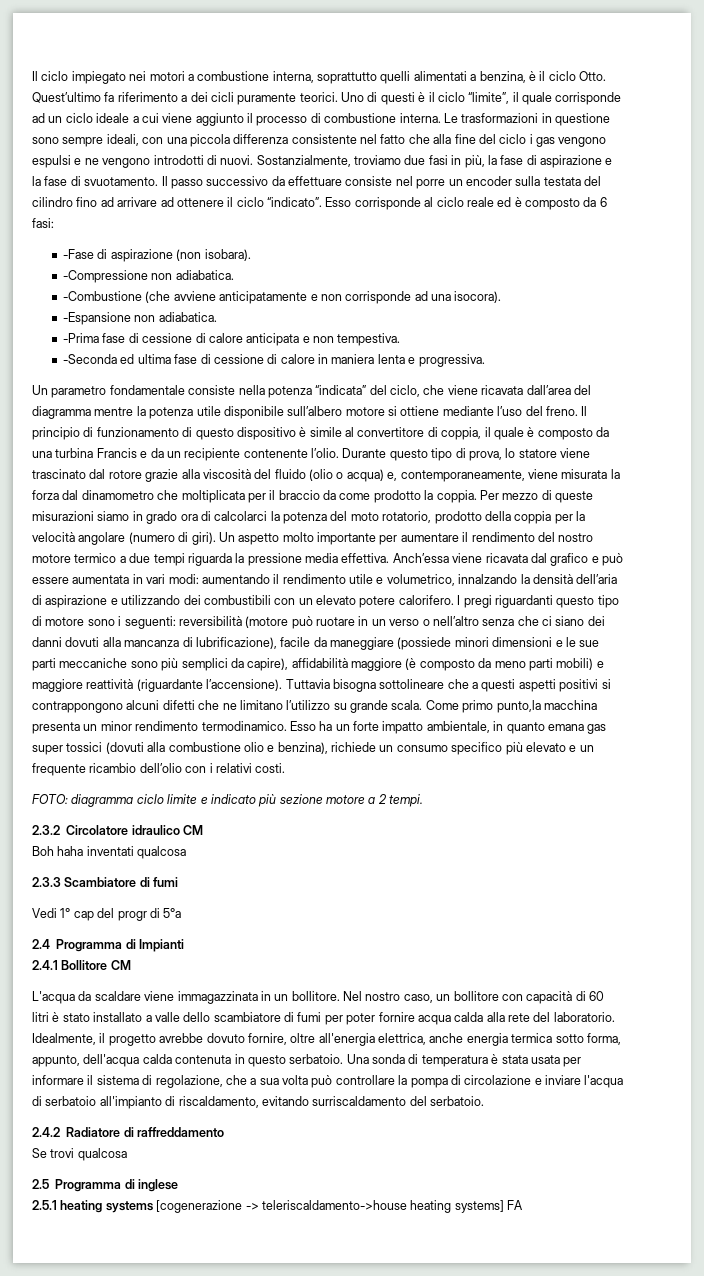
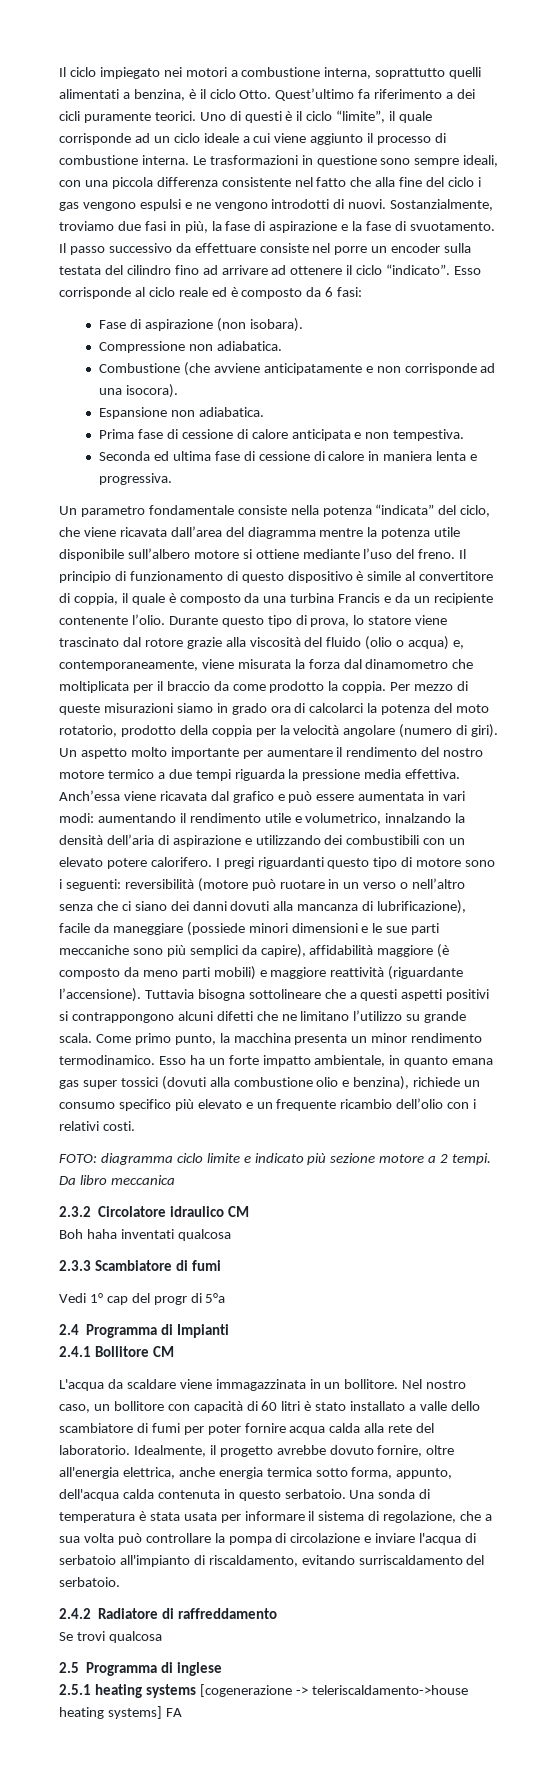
[63,249,95,259] -Fase -> [99,320,127,329] Fase
[63,270,234,283] [63,291,143,301] -Compressione non adiabatica. // -Combustione -> [99,341,282,353] [99,363,181,373] Compressione non adiabatica. // Combustione
[63,312,217,325] [63,333,100,343] -Espansione non adiabatica. // -Prima -> [99,407,264,419] [99,429,135,439] Espansione non adiabatica. // Prima
[63,354,118,364] -Seconda -> [99,451,151,461] Seconda
[496,700,541,713] punto,la -> [174,1033,230,1045] punto, la
(424, 800) none -> [59,1175,175,1185] Da libro meccanica

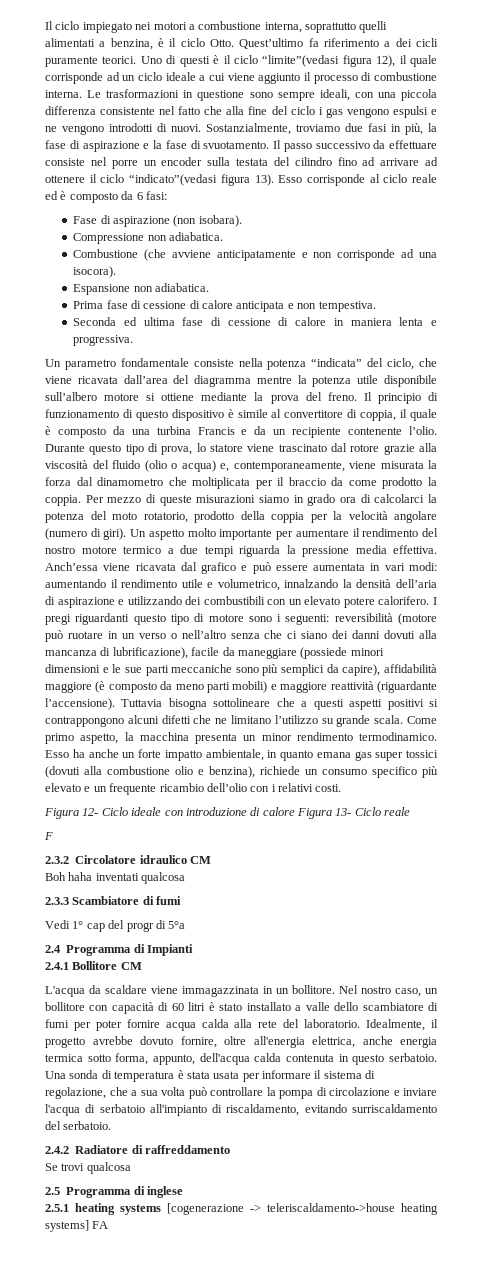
[336,110,386,123] “limite”, -> [262,55,396,67] “limite”(vedasi figura 12),
[386,264,451,275] “indicato”. -> [129,174,274,186] “indicato”(vedasi figura 13).
[363,548,393,559] l’uso -> [254,392,299,404] la prova
[174,1034,216,1045] punto, -> [80,733,119,744] aspetto,
(205, 1060) none -> [88,749,119,758] anche
[59,1153,492,1165] [59,1175,175,1185] FOTO: diagramma ciclo limite e indicato più sezione motore a 2 tempi. Da libro meccanica -> [44,807,411,819] [44,832,53,840] Figura 12- Ciclo ideale con introduzione di calore Figura 13- Ciclo reale // F

